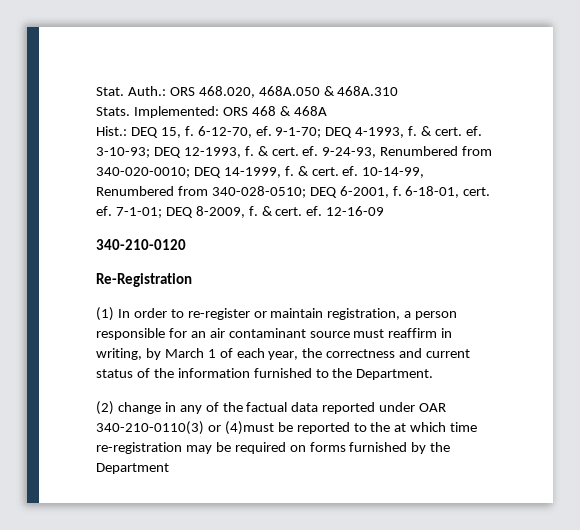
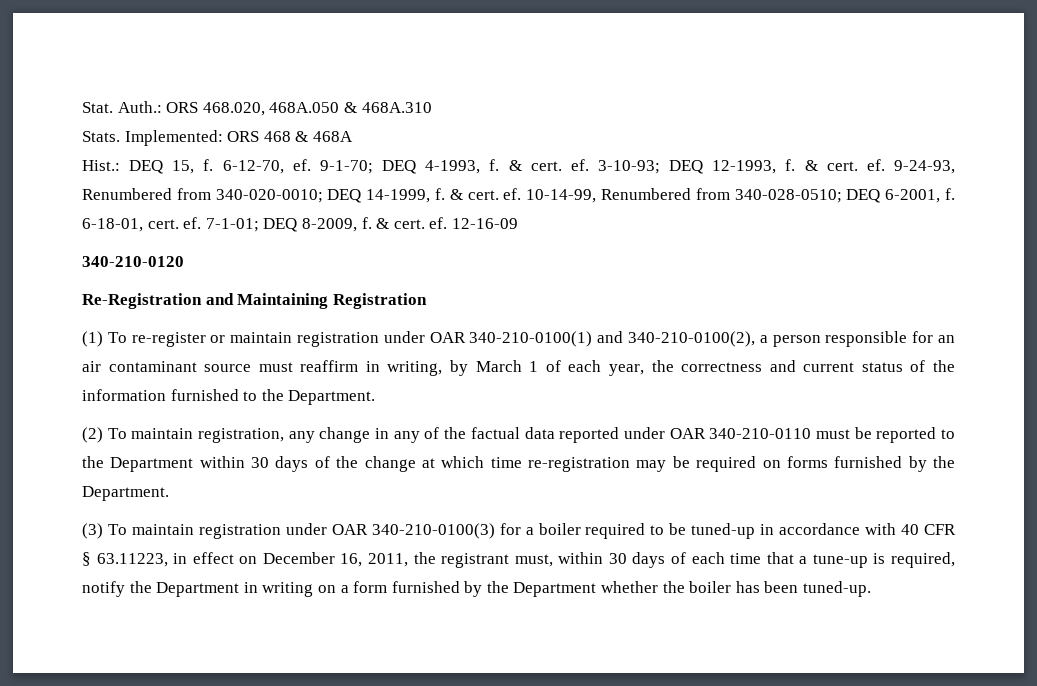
[96,307,401,321] // (1) In order to re-register or maintain registration, -> [205,293,427,309] [82,331,755,347] and Maintaining Registration // (1) To re-register or maintain registration under OAR 340-210-0100(1) and 340-210-0100(2),
(114, 408) none -> [107,428,315,443] To maintain registration, any
[96,421,274,435] 340-210-0110(3) or (4)must -> [709,428,850,439] 340-210-0110 must
(391, 427) none -> [110,456,416,472] Department within 30 days of the change
[96,463,169,474] Department -> [82,486,169,501] [82,523,957,539] [82,552,955,568] [82,581,872,597] Department. // (3) To maintain registration under OAR 340-210-0100(3) for a boiler required to be tuned-up in accordance with 40 CFR § 63.11223, in effect on December 16, 2011, the registrant must, within 30 days of each time that a tune-up is required, notify the Department in writing on a form furnished by the Department whether the boiler has been tuned-up.

